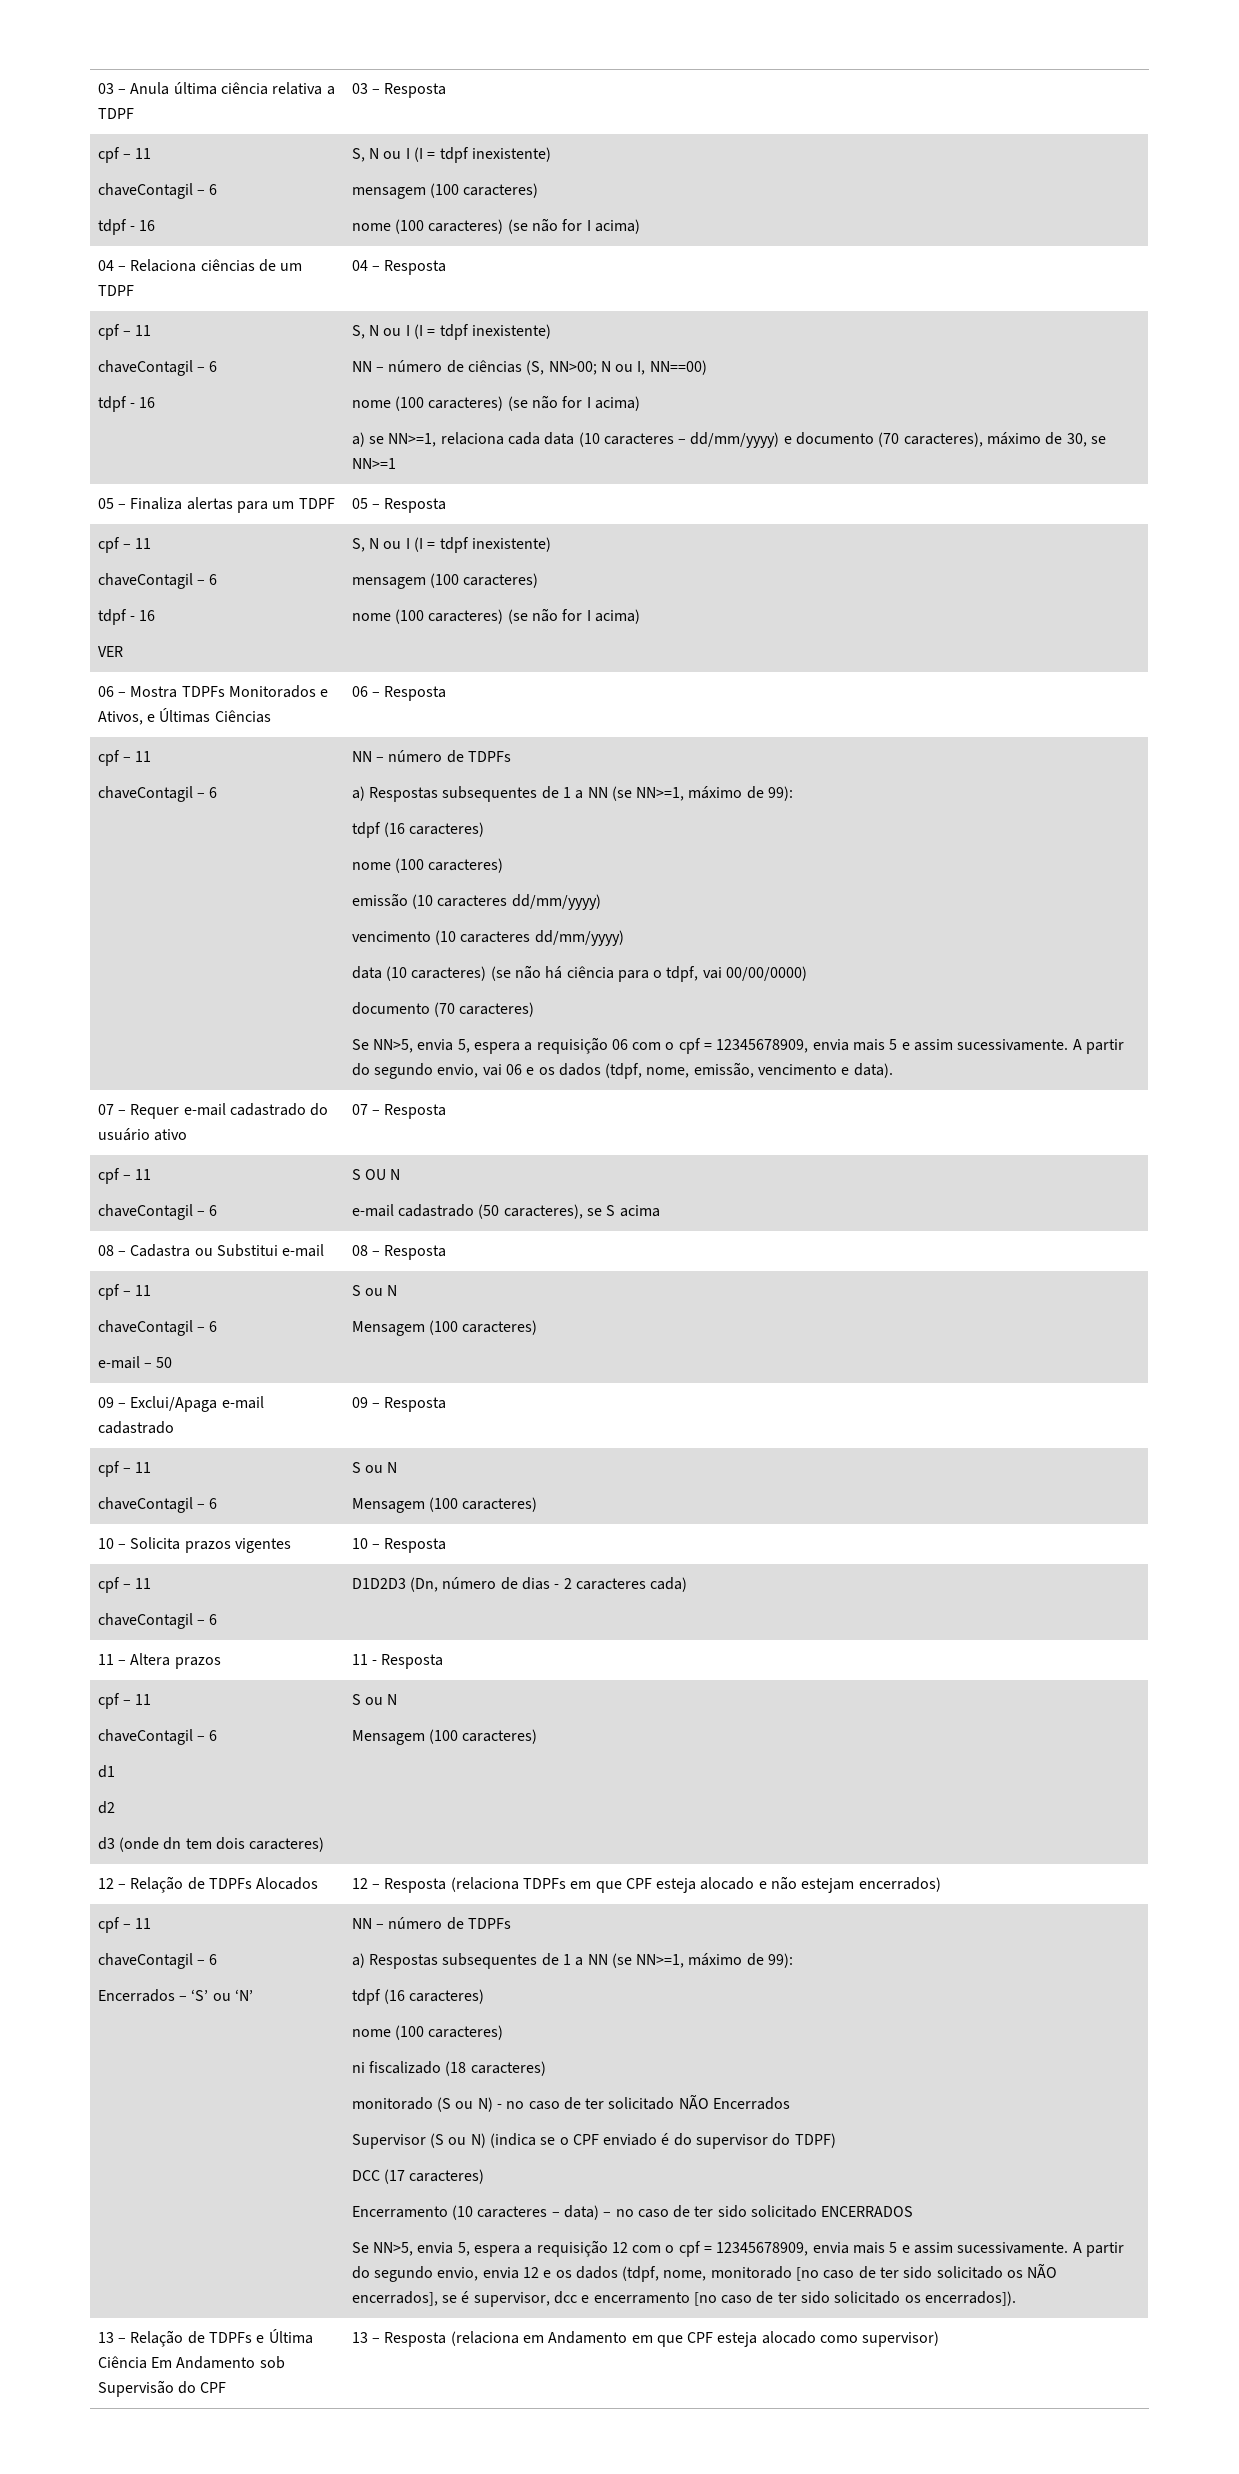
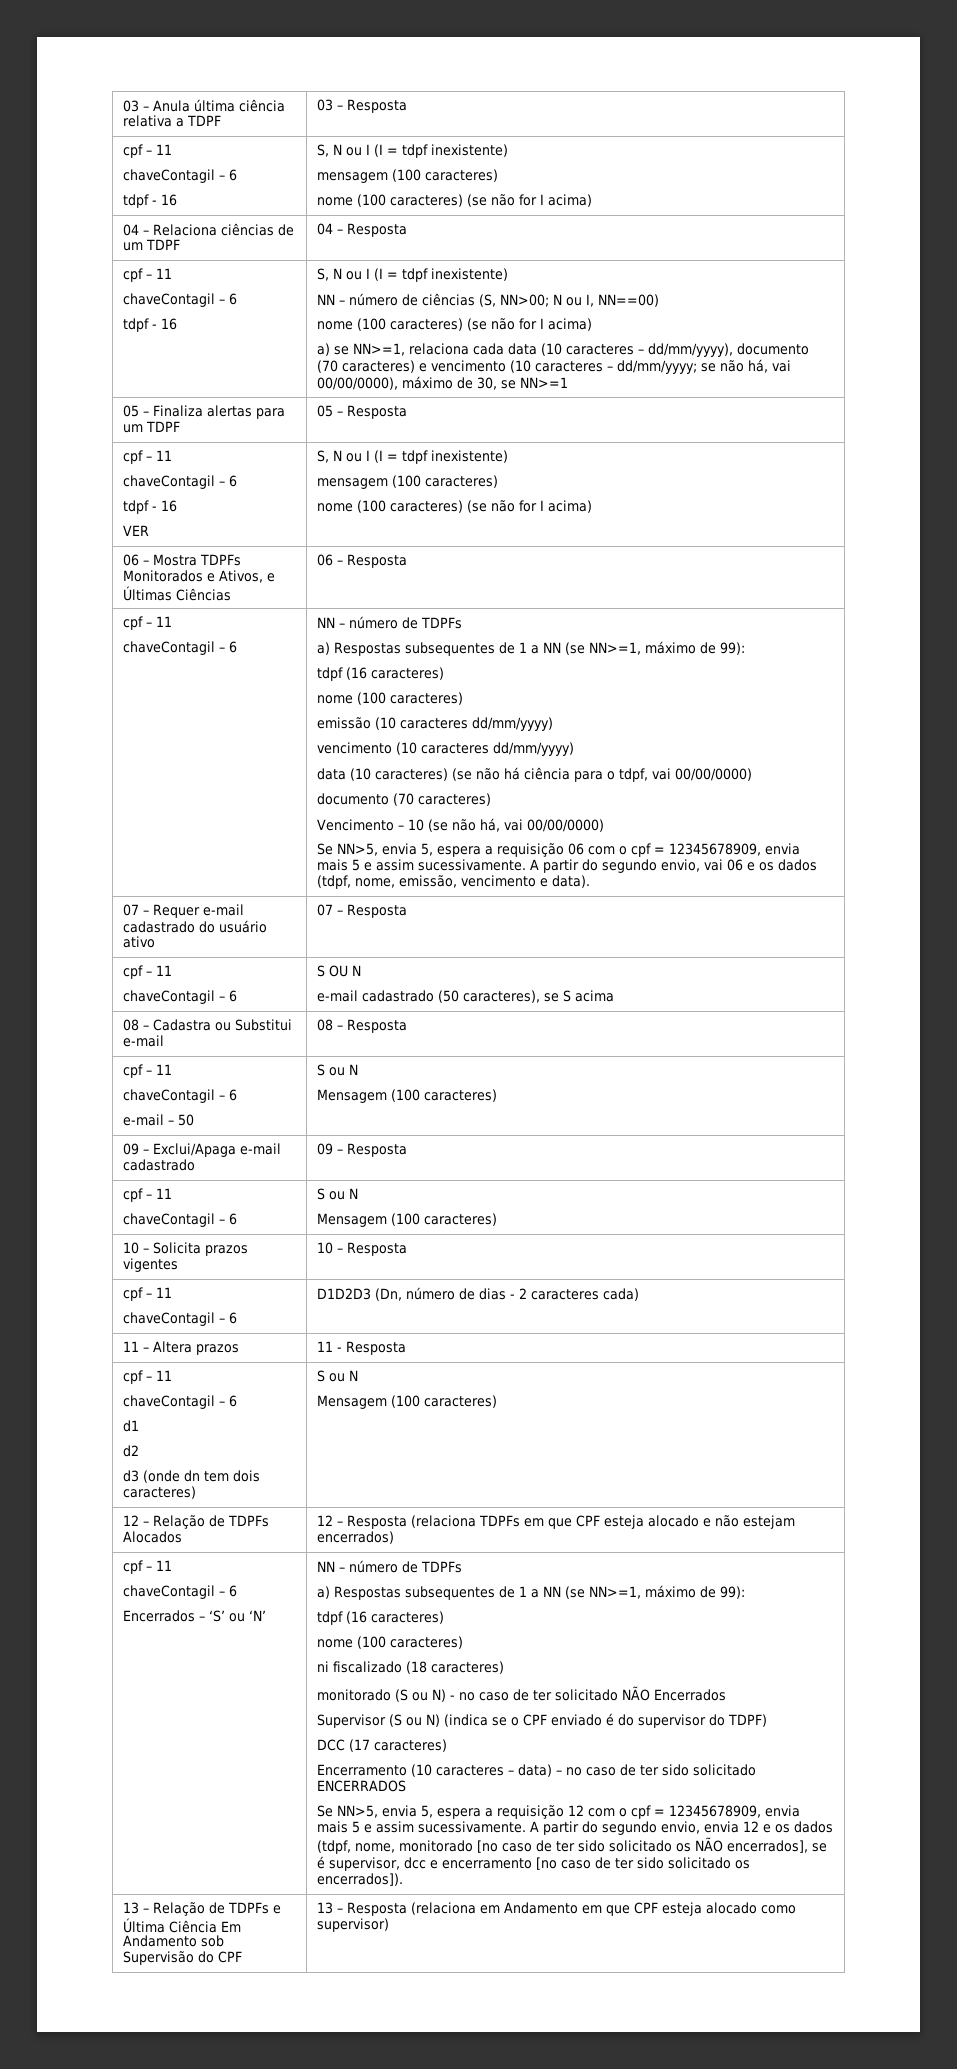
[690,432,983,448] dd/mm/yyyy) e documento (70 caracteres), -> [648,343,810,357] [317,359,792,374] [317,377,399,390] dd/mm/yyyy), documento (70 caracteres) e vencimento (10 caracteres – dd/mm/yyyy; se não há, vai 00/00/0000),
(535, 1009) none -> [317,818,605,832] // Vencimento – 10 (se não há, vai 00/00/0000)

